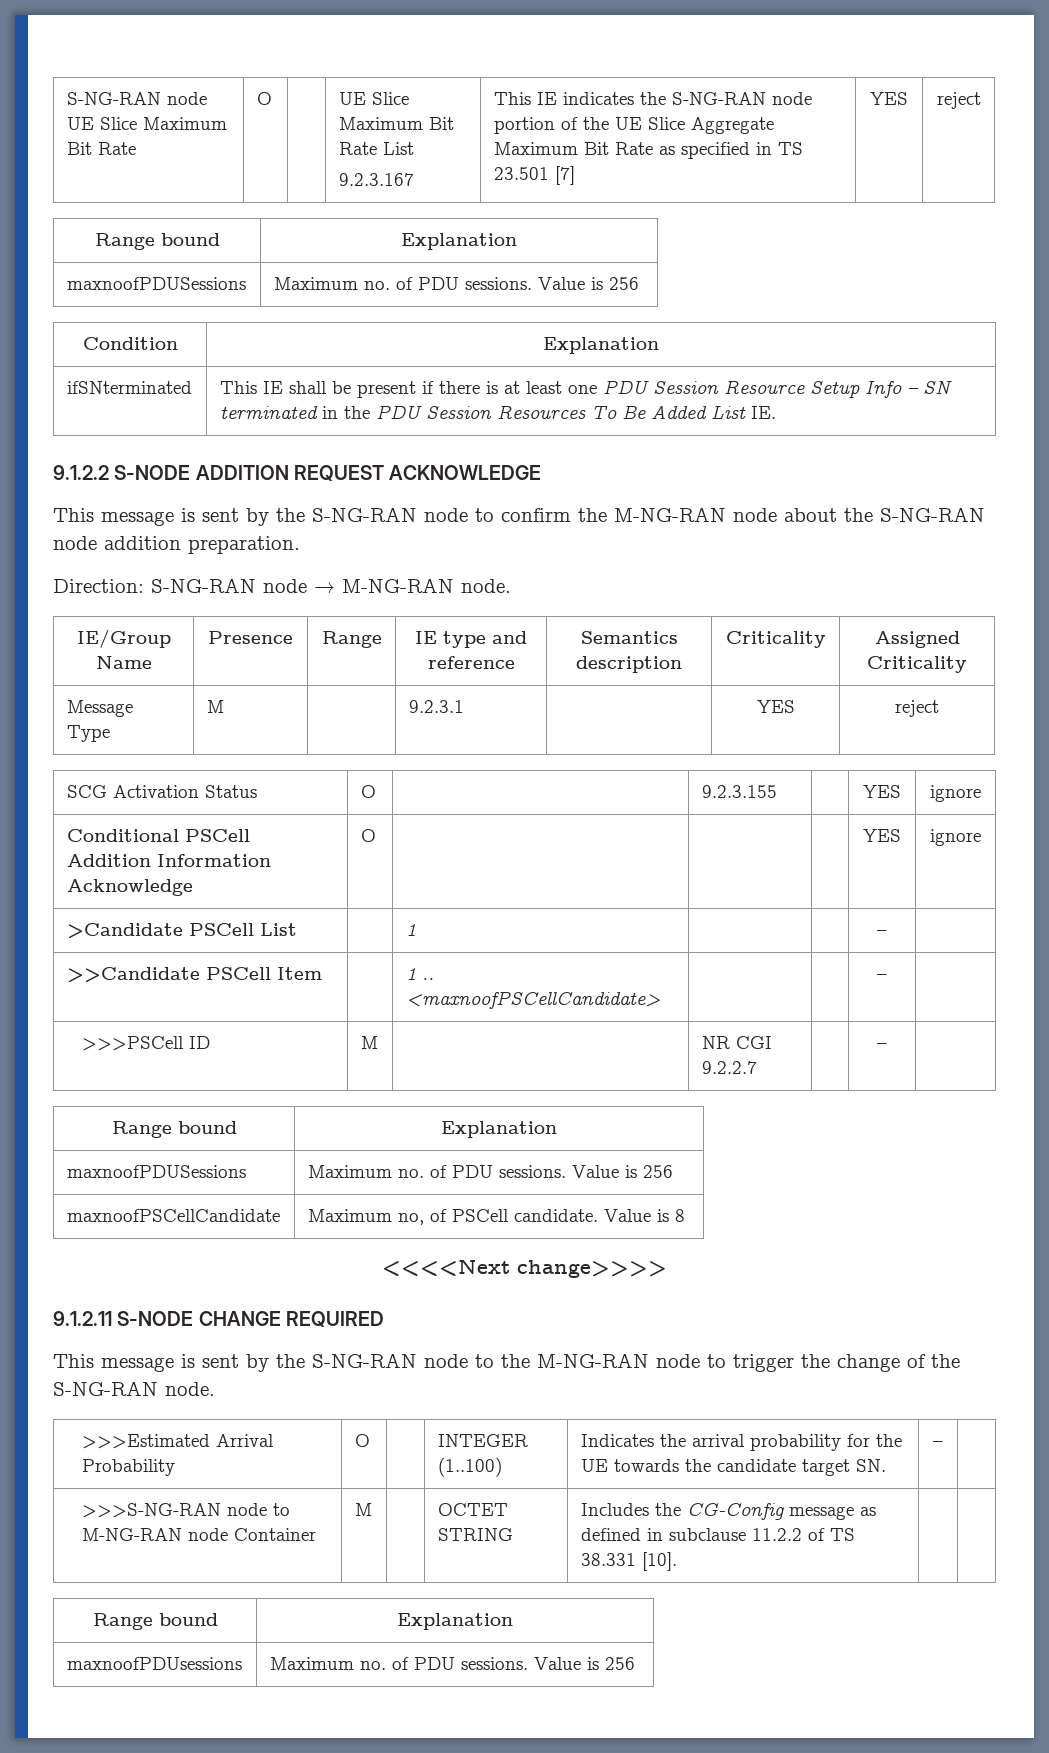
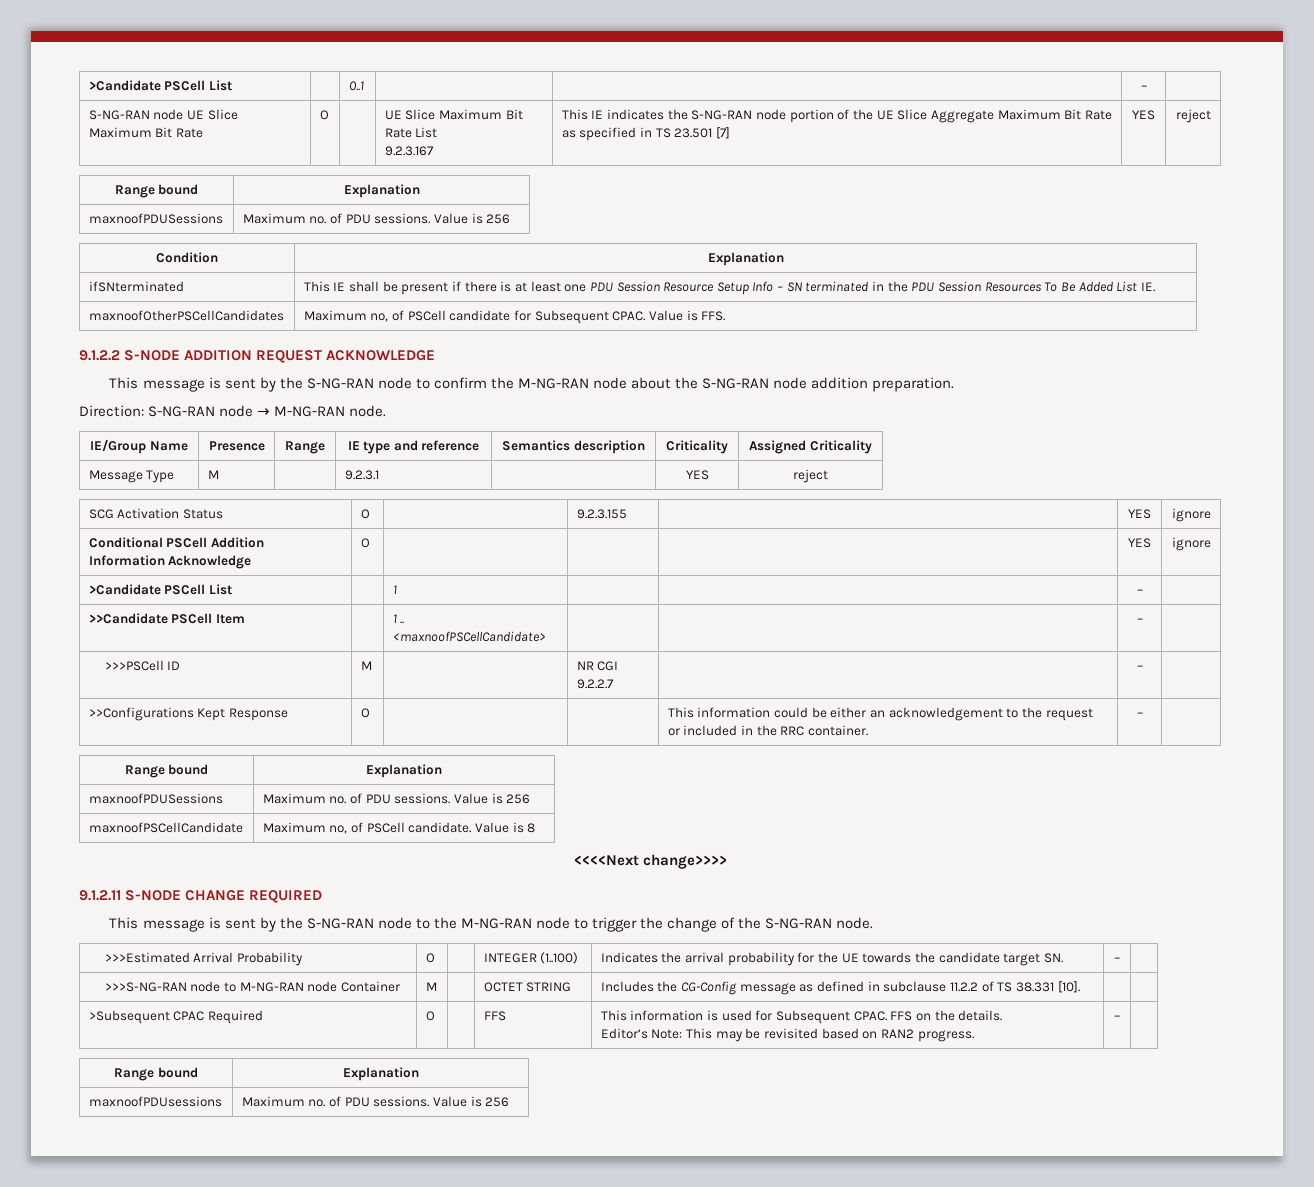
(66, 98) none -> [88,80,233,91] [348,81,364,91] [1140,85,1147,90] >Candidate PSCell List | | 0..1 | | | – | //
(776, 412) none -> [88,310,284,321] [303,310,726,324] // maxnoofOtherPSCellCandidates | Maximum no, of PSCell candidate for Subsequent CPAC. Value is FFS.
(887, 1046) none -> [88,707,289,721] [360,708,370,718] [667,707,1093,721] [667,725,869,736] [1136,712,1143,717] // >>Configurations Kept Response | O | | | This information could be either an acknowledgement to the request or included in the RRC container. | – |
(677, 1561) none -> [88,1010,264,1024] [425,1011,435,1021] [483,1011,506,1021] [600,1010,1003,1024] [600,1028,974,1042] [1114,1015,1120,1020] // >Subsequent CPAC Required | O | | FFS | This information is used for Subsequent CPAC. FFS on the details. // Editor’s Note: This may be revisited based on RAN2 progress. | – |

